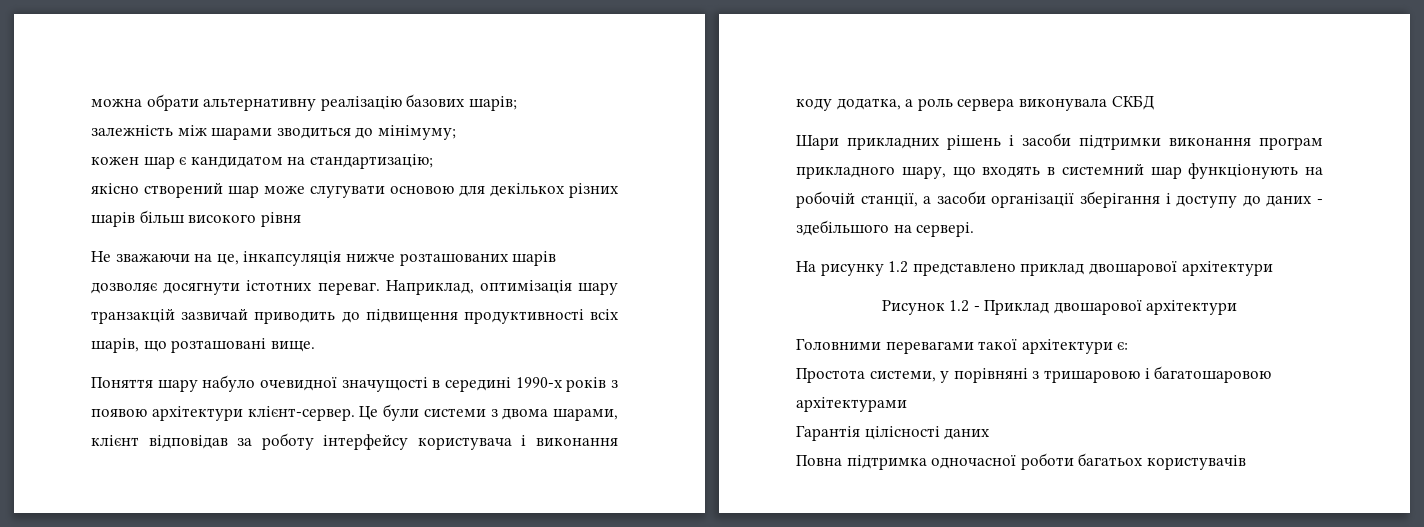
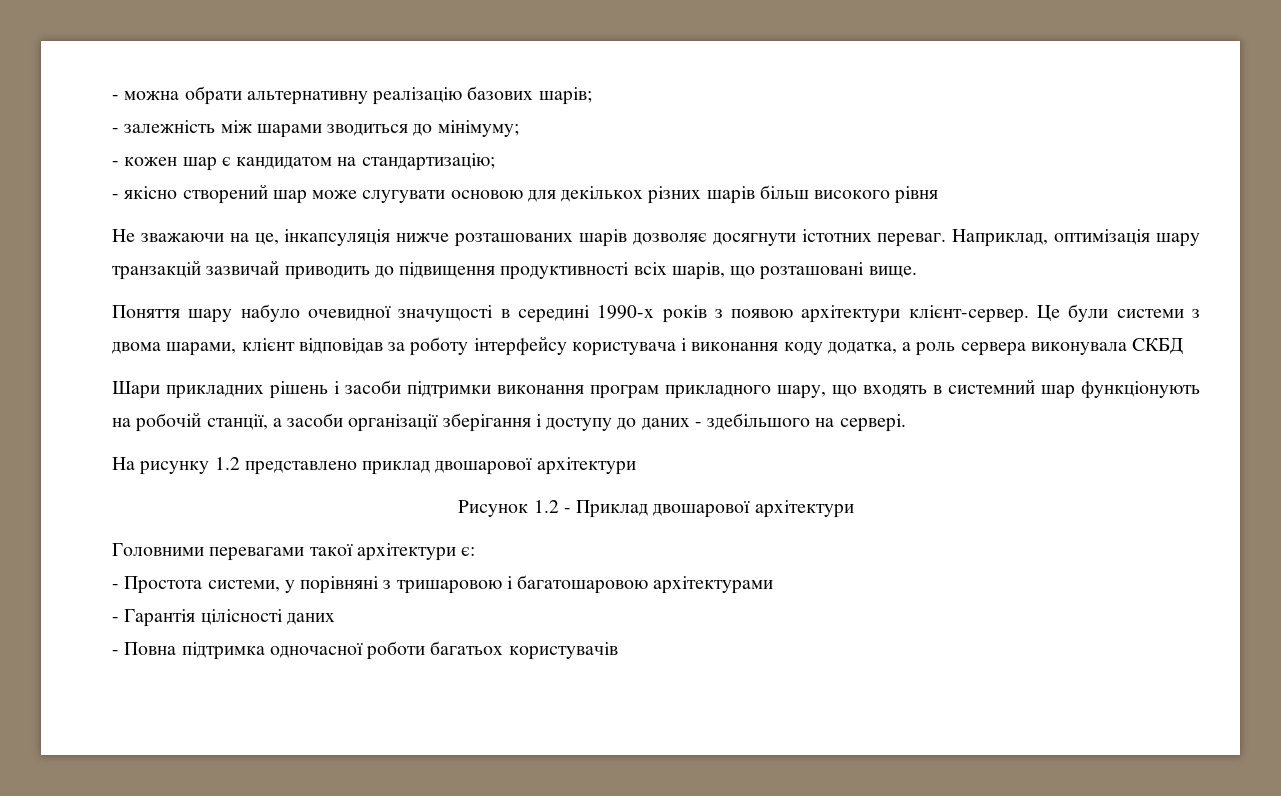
(91, 103) none -> [112,95,119,100] -
(517, 103) none -> [112,128,119,133] -
(456, 132) none -> [112,161,119,166] -
(433, 161) none -> [112,194,119,199] -
(1129, 346) none -> [112,584,119,589] -
(907, 404) none -> [112,617,119,622] -
(991, 434) none -> [112,650,119,655] -

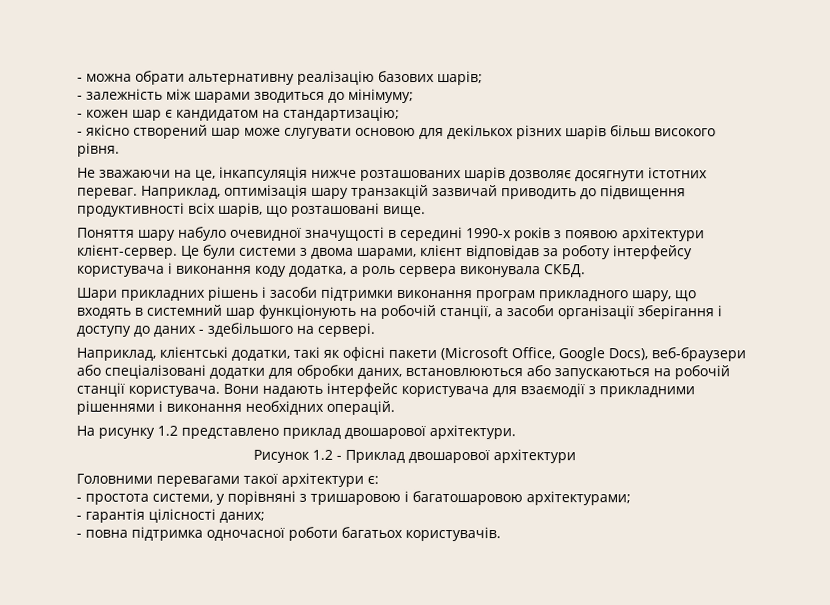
[894,186,939,204] рівня -> [77,142,120,157] рівня.
[1132,338,1184,354] СКБД -> [544,264,586,278] СКБД.
(906, 423) none -> [76,346,746,362] [76,364,730,380] [76,382,695,398] [76,400,395,415] // Наприклад, клієнтські додатки, такі як офісні пакети (Microsoft Office, Google Docs), веб-браузери або спеціалізовані додатки для обробки даних, встановлюються або запускаються на робочій станції користувача. Вони надають інтерфейс користувача для взаємодії з прикладними рішеннями і виконання необхідних операцій.
[536,457,636,475] архітектури -> [429,425,516,440] архітектури.
[124,576,203,594] Простота -> [85,493,149,505] простота
[653,576,774,594] [112,609,335,627] [112,642,177,655] архітектурами // - Гарантія цілісності даних // - Повна -> [526,491,631,506] [76,508,265,523] [76,529,128,538] архітектурами; // - гарантія цілісності даних; // - повна
[508,642,618,660] користувачів -> [405,526,501,542] користувачів.

